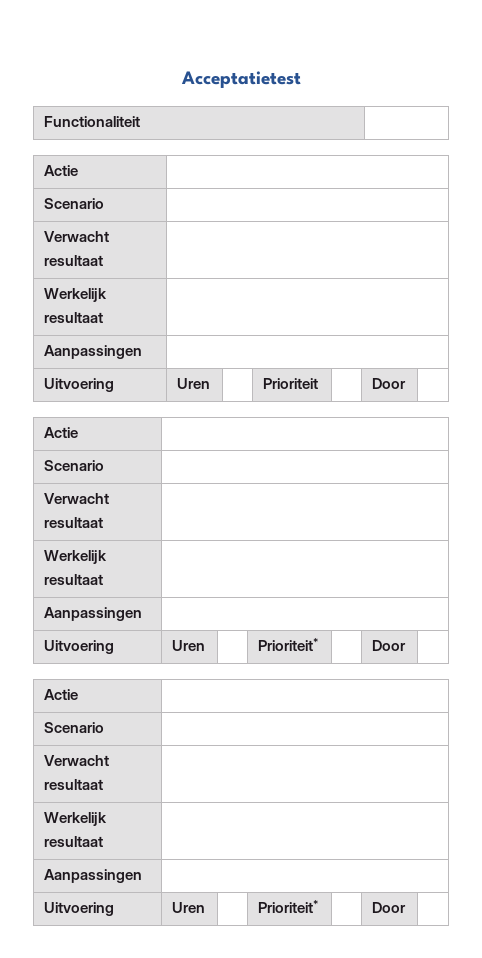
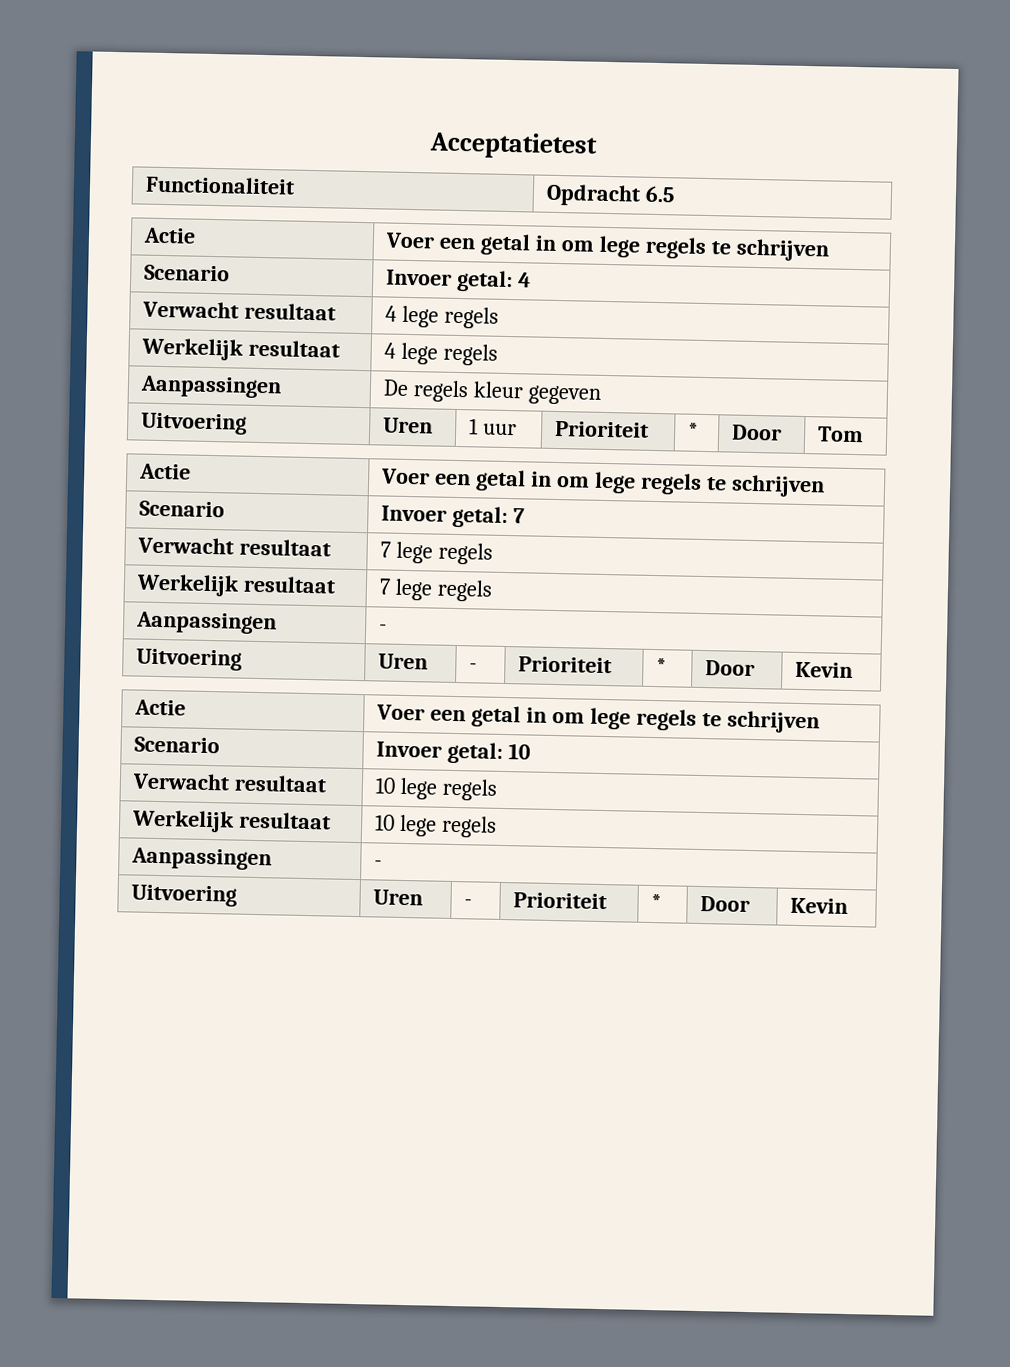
[44,165,79,176] [44,198,105,209] [44,231,110,242] [44,255,104,266] [44,288,108,302] [44,312,104,323] [44,345,143,359] [44,378,115,392] [177,378,211,389] [263,378,319,389] [372,378,407,389] [44,427,79,438] [44,460,105,471] [44,493,110,504] [44,517,104,528] [44,550,108,564] [44,574,104,585] [44,607,143,621] [44,640,115,654] [172,640,206,651] [258,638,319,651] [372,640,407,651] [44,689,79,700] [44,722,105,733] [44,755,110,766] [44,779,104,790] [44,812,108,826] [44,836,104,847] [44,869,143,883] [44,902,115,916] [172,902,206,913] [258,900,319,913] [372,902,407,913] // Actie | // Scenario | // Verwacht resultaat | // Werkelijk resultaat | // Aanpassingen | // Uitvoering | Uren | | Prioriteit | | Door | // Actie | // Scenario | // Verwacht resultaat | // Werkelijk resultaat | // Aanpassingen | // Uitvoering | Uren | | Prioriteit* | | Door | // Actie | // Scenario | // Verwacht resultaat | // Werkelijk resultaat | // Aanpassingen | // Uitvoering | Uren | | Prioriteit* | | Door | -> [546,183,675,207] [143,227,197,244] [385,232,830,262] [144,264,231,282] [386,269,531,293] [142,300,336,321] [385,305,499,329] [141,337,340,361] [384,342,498,366] [140,375,283,399] [383,379,602,405] [141,412,248,435] [383,417,434,434] [469,418,517,436] [555,420,650,438] [687,422,699,439] [731,424,783,441] [817,426,865,443] [139,463,192,480] [381,468,825,498] [139,500,226,518] [381,505,525,529] [137,536,331,557] [380,541,493,565] [136,573,336,597] [379,578,493,602] [135,611,278,635] [379,624,388,632] [136,648,243,671] [378,653,429,670] [469,663,478,671] [518,656,613,674] [656,658,667,675] [705,660,756,677] [795,661,854,679] [134,699,187,716] [376,704,820,734] [134,736,221,754] [376,741,531,764] [132,772,327,793] [375,777,498,801] [131,809,331,833] [374,814,497,838] [131,847,273,871] [374,860,383,868] [131,884,238,907] [373,889,424,906] [464,899,473,907] [513,892,608,910] [651,894,662,911] [700,896,751,913] [790,897,849,914] Opdracht 6.5 // Actie | Voer een getal in om lege regels te schrijven // Scenario | Invoer getal: 4 // Verwacht resultaat | 4 lege regels // Werkelijk resultaat | 4 lege regels // Aanpassingen | De regels kleur gegeven // Uitvoering | Uren | 1 uur | Prioriteit | * | Door | Tom // Actie | Voer een getal in om lege regels te schrijven // Scenario | Invoer getal: 7 // Verwacht resultaat | 7 lege regels // Werkelijk resultaat | 7 lege regels // Aanpassingen | - // Uitvoering | Uren | - | Prioriteit | * | Door | Kevin // Actie | Voer een getal in om lege regels te schrijven // Scenario | Invoer getal: 10 // Verwacht resultaat | 10 lege regels // Werkelijk resultaat | 10 lege regels // Aanpassingen | - // Uitvoering | Uren | - | Prioriteit | * | Door | Kevin

